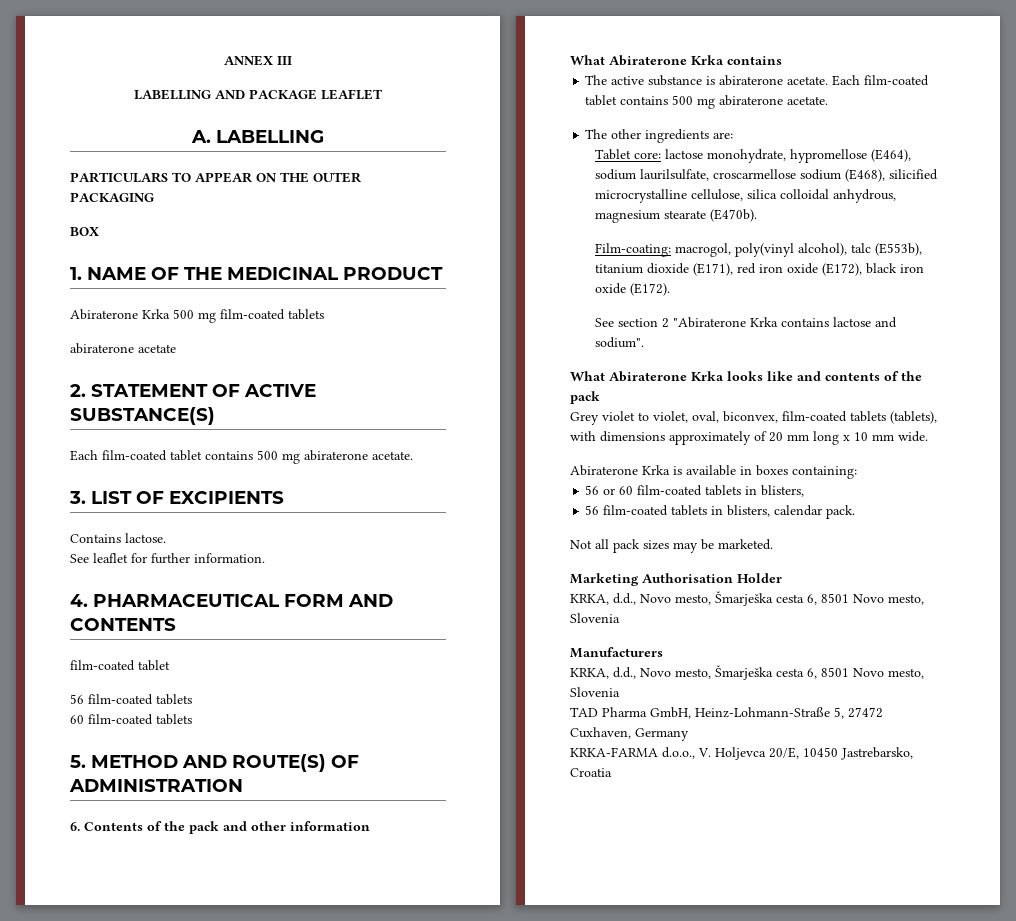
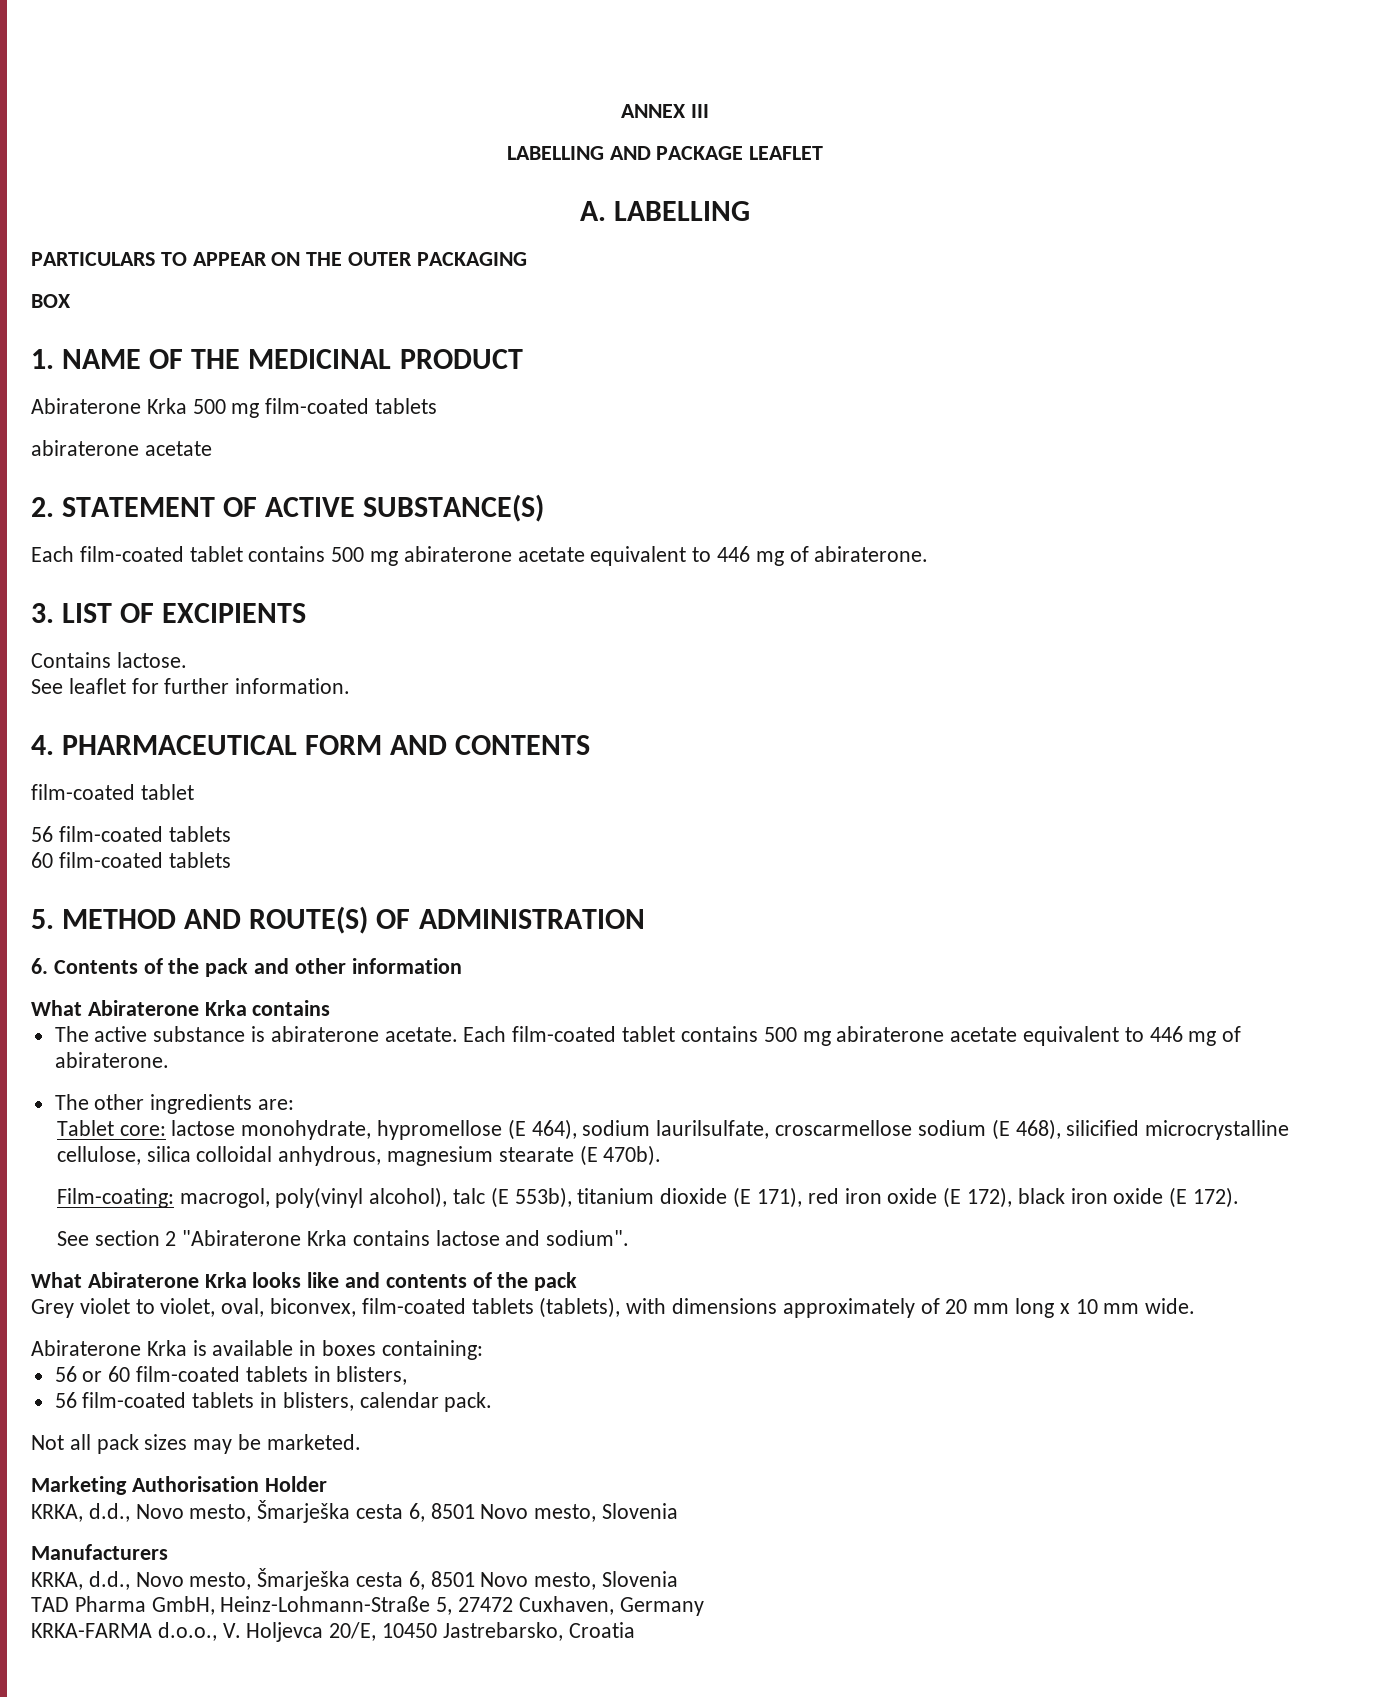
[372,451,413,460] acetate. -> [517,546,929,566] acetate equivalent to 446 mg of abiraterone.
[787,96,829,105] acetate. -> [950,1026,1242,1046] [54,1052,169,1068] acetate equivalent to 446 mg of abiraterone.
[870,149,911,162] (E464), -> [507,1119,577,1140] (E 464),
[844,169,885,182] (E468), -> [991,1119,1061,1140] (E 468),
[709,209,757,222] (E470b). -> [579,1145,662,1166] (E 470b).
[874,243,922,256] [594,263,733,276] (E553b), titanium dioxide (E171), -> [490,1187,802,1208] (E 553b), titanium dioxide (E 171),
[821,263,862,276] (E172), -> [943,1187,1012,1208] (E 172),
[629,283,670,296] (E172). -> [1169,1187,1239,1208] (E 172).

